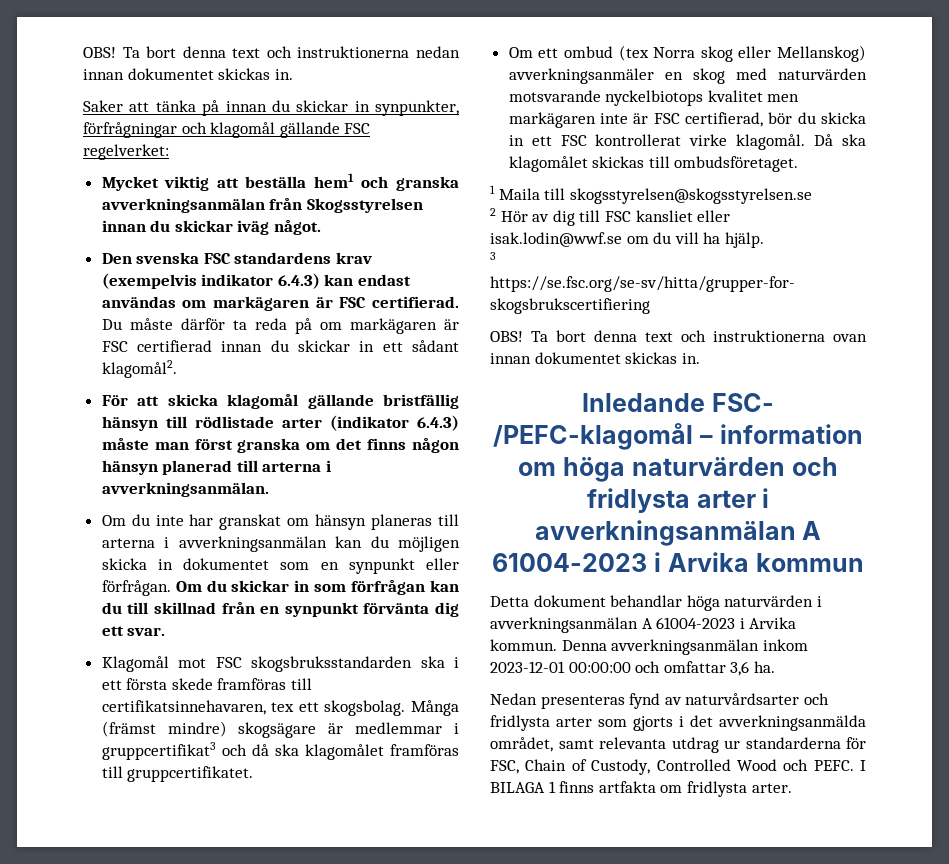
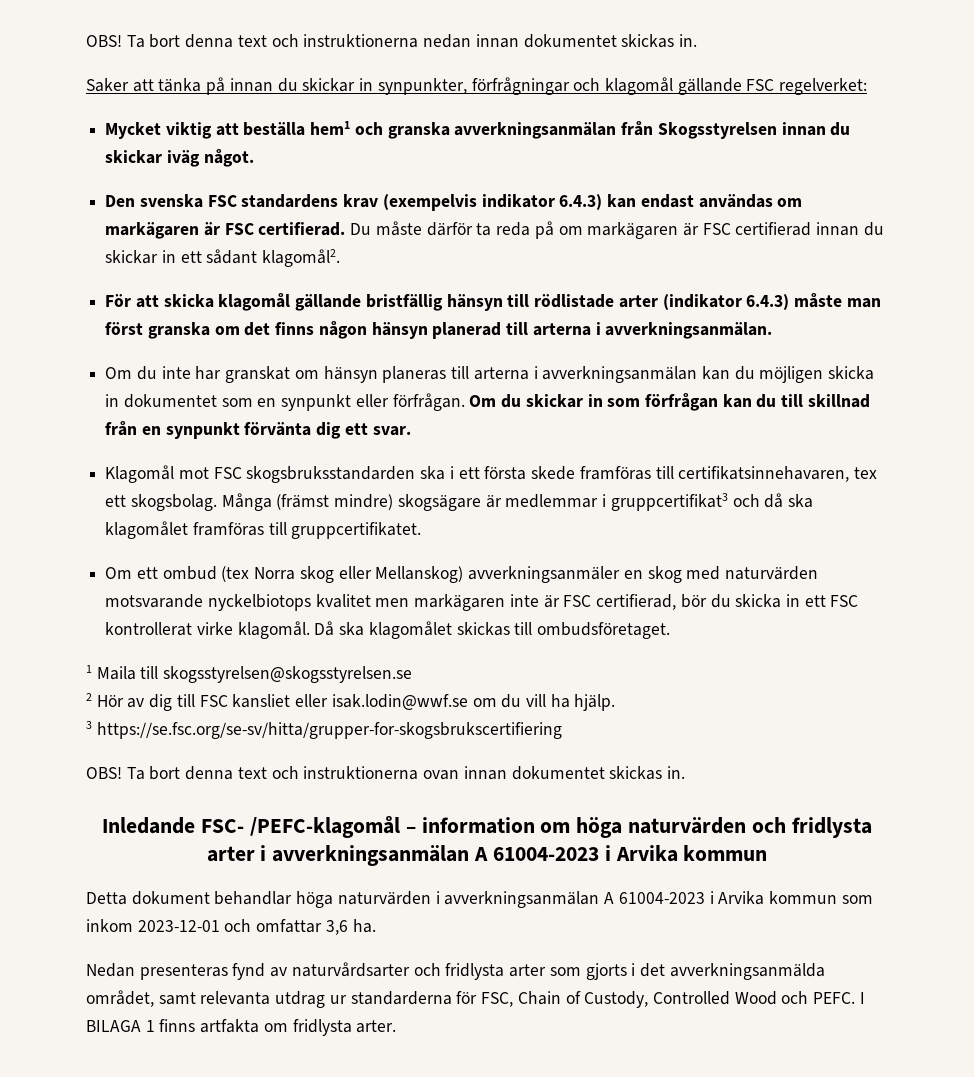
[490,639,760,655] kommun. Denna avverkningsanmälan -> [768,891,873,904] kommun som
[568,662,631,673] 00:00:00 -> (220, 926) none

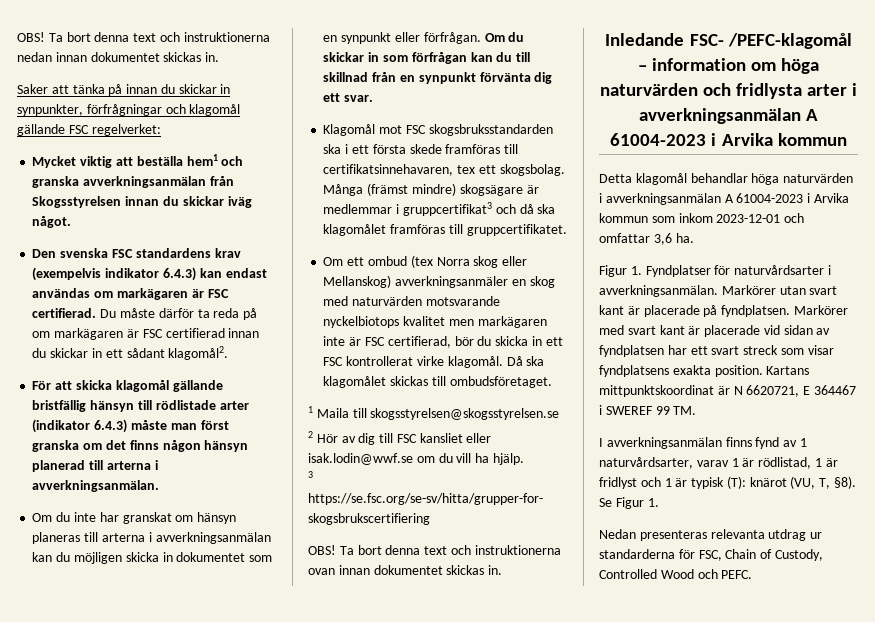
[131,891,210,905] dokument -> [635,173,687,185] klagomål
[86,962,825,980] [86,990,196,1007] Nedan presenteras fynd av naturvårdsarter och fridlysta arter som gjorts i det avverkningsanmälda området, samt -> [599,265,831,277] [599,285,838,297] [599,305,848,317] [599,325,831,337] [599,345,834,357] [599,365,810,377] [599,385,856,397] [599,405,697,415] [599,437,807,449] [599,457,838,469] [599,476,857,489] [599,497,659,509] [599,529,707,541] Figur 1. Fyndplatser för naturvårdsarter i avverkningsanmälan. Markörer utan svart kant är placerade på fyndplatsen. Markörer med svart kant är placerade vid sidan av fyndplatsen har ett svart streck som visar fyndplatsens exakta position. Kartans mittpunktskoordinat är N 6620721, E 364467 i SWEREF 99 TM. // I avverkningsanmälan finns fynd av 1 naturvårdsarter, varav 1 är rödlistad, 1 är fridlyst och 1 är typisk (T): knärot (VU, T, §8). Se Figur 1. // Nedan presenteras
[859,992,865,1004] [86,1019,397,1036] I BILAGA 1 finns artfakta om fridlysta arter. -> (753, 574) none

